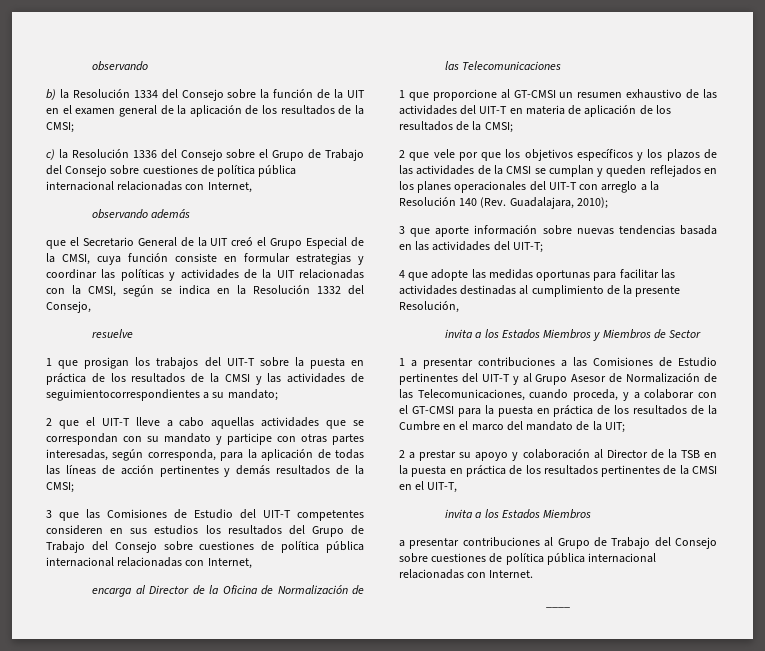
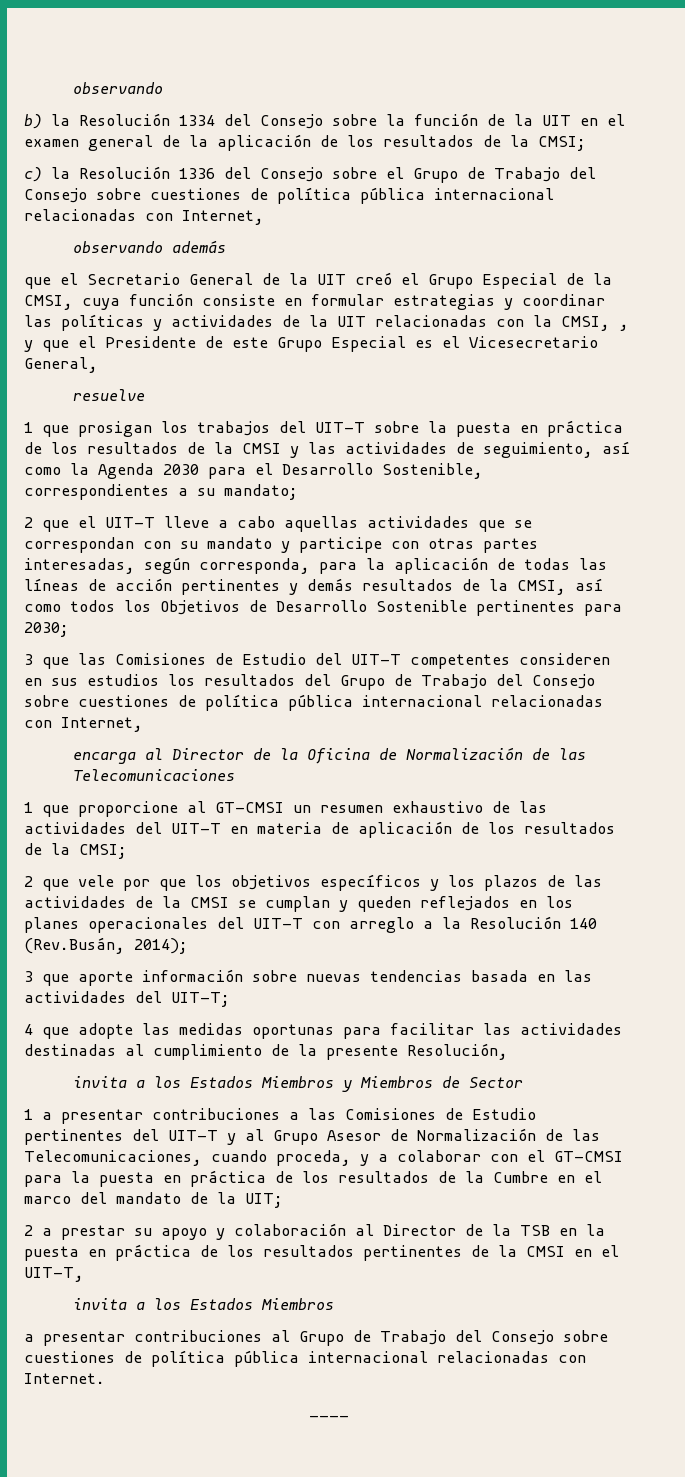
[123,285,364,297] [46,301,91,313] según se indica en la Resolución 1332 del Consejo, -> [619,324,629,331] [24,336,598,352] [24,357,98,373] , y que el Presidente de este Grupo Especial es el Vicesecretario General,
[46,389,200,401] seguimientocorrespondientes -> [483,441,630,458] [24,463,483,479] [24,484,169,500] seguimiento, así como la Agenda 2030 para el Desarrollo Sostenible, correspondientes
[46,482,74,493] CMSI; -> [517,578,603,595] [24,600,622,616] [24,622,69,637] CMSI, así como todos los Objetivos de Desarrollo Sostenible pertinentes para 2030;
[480,197,608,209] (Rev. Guadalajara, 2010); -> [24,937,188,954] (Rev.Busán, 2014);

